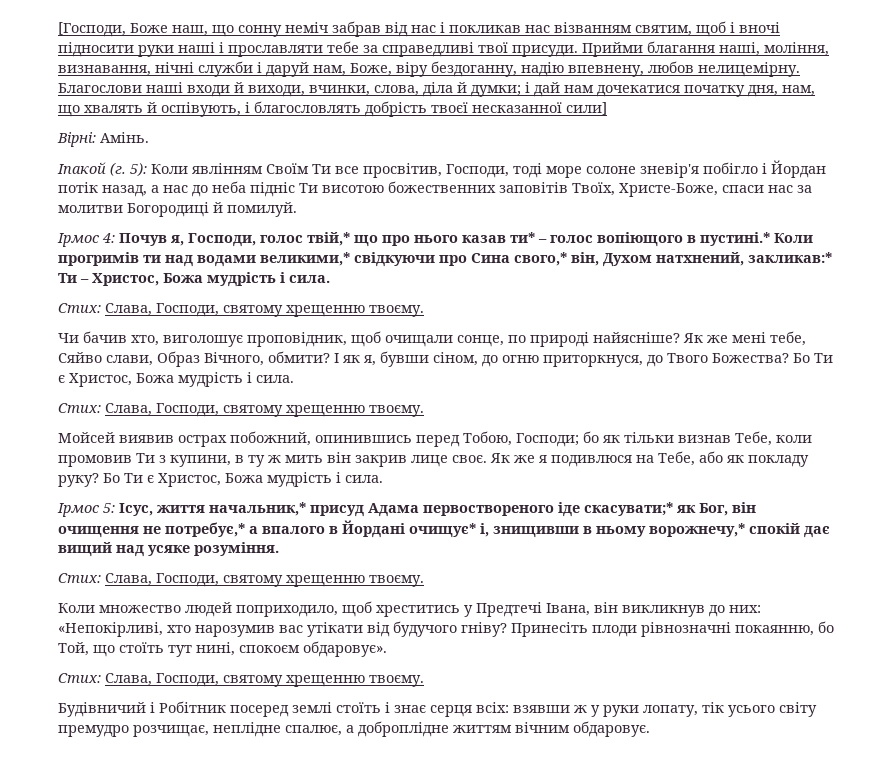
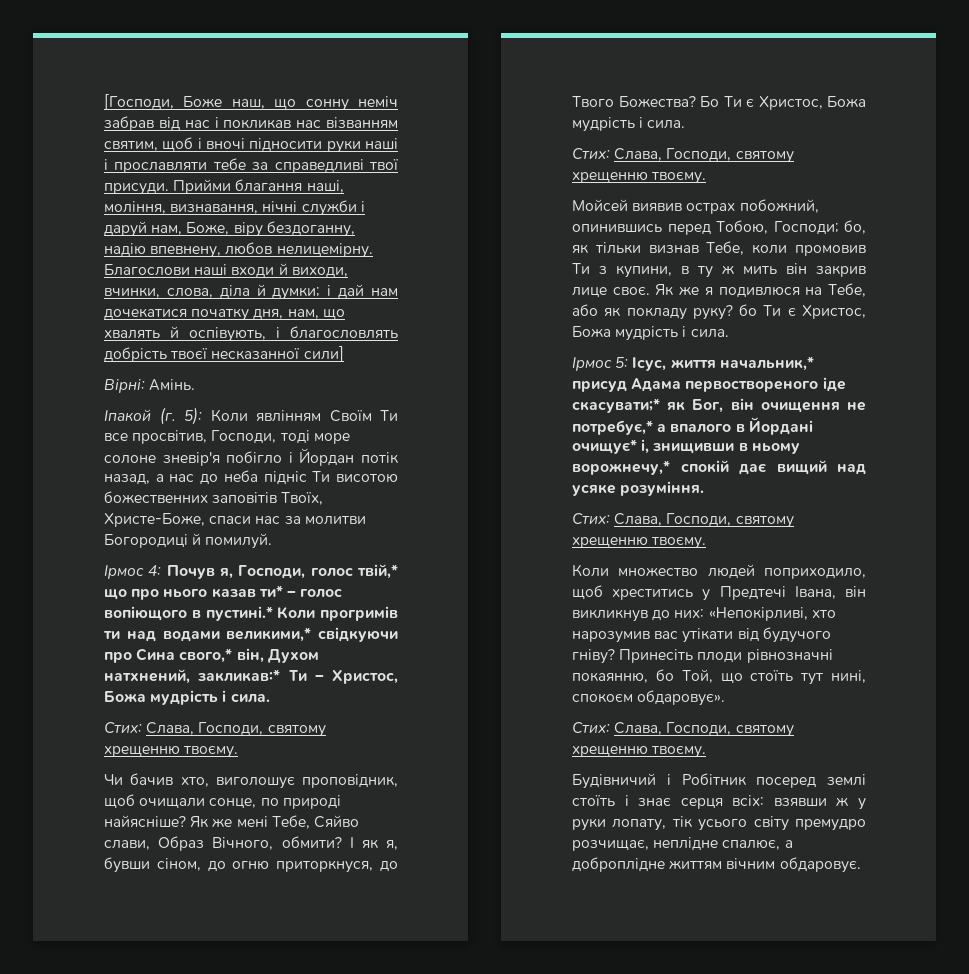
[770,331,806,346] тебе, -> [271,815,310,829] Тебе,
[583,431,599,443] бо -> [844,220,866,234] бо,
[103,473,120,483] Бо -> [739,304,758,316] бо

